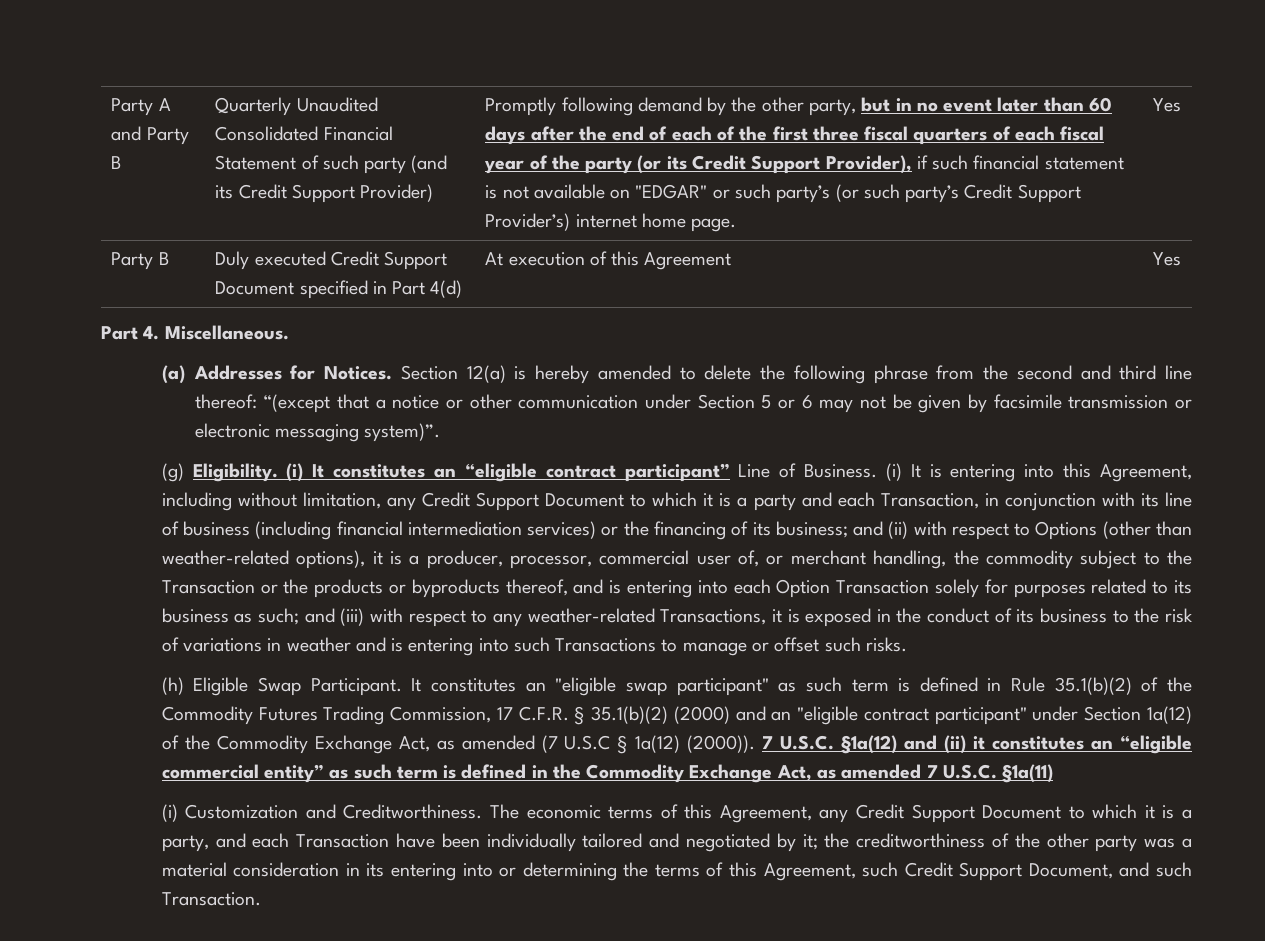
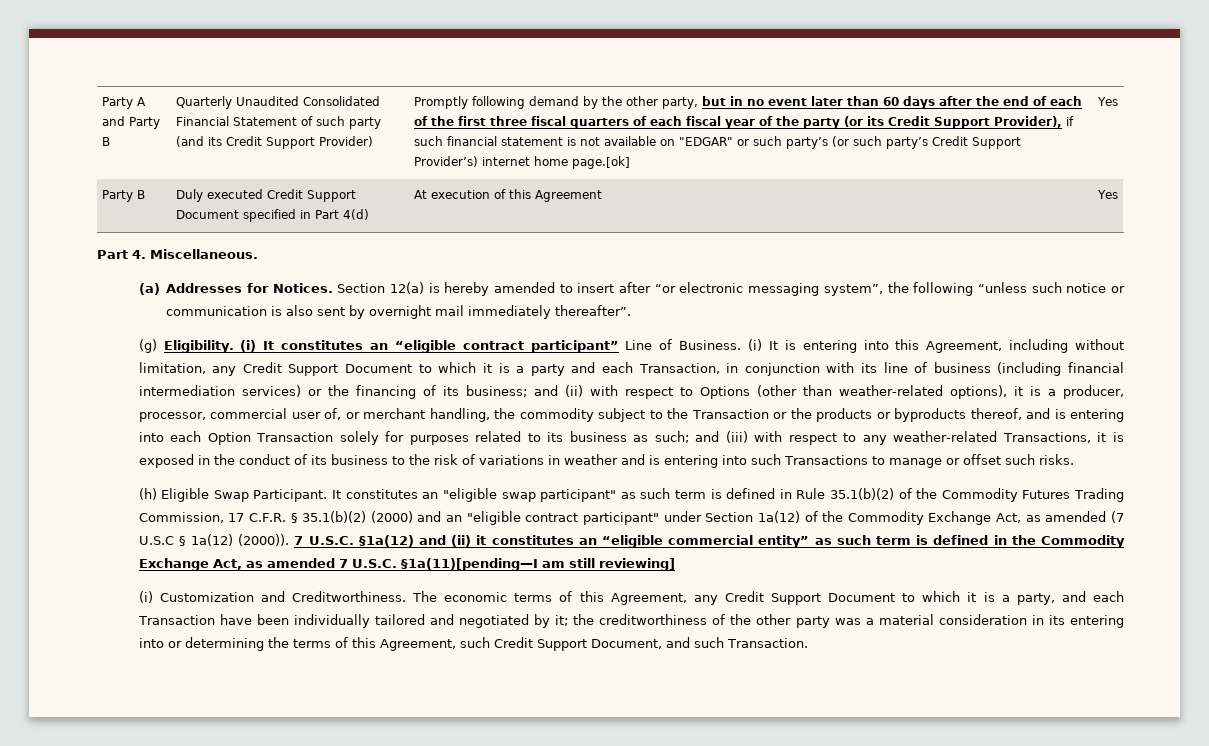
[691,218,737,232] page. -> [572,156,631,169] page.[ok]
[704,365,1192,384] [194,394,1193,413] [194,423,441,442] delete the following phrase from the second and third line thereof: “(except that a notice or other communication under Section 5 or 6 may not be given by facsimile transmission or electronic messaging system)”. -> [577,282,1126,296] [166,305,632,319] insert after “or electronic messaging system”, the following “unless such notice or communication is also sent by overnight mail immediately thereafter”.
[1002,764,1054,783] §1a(11) -> [400,558,675,571] §1a(11)[pending—I am still reviewing]

